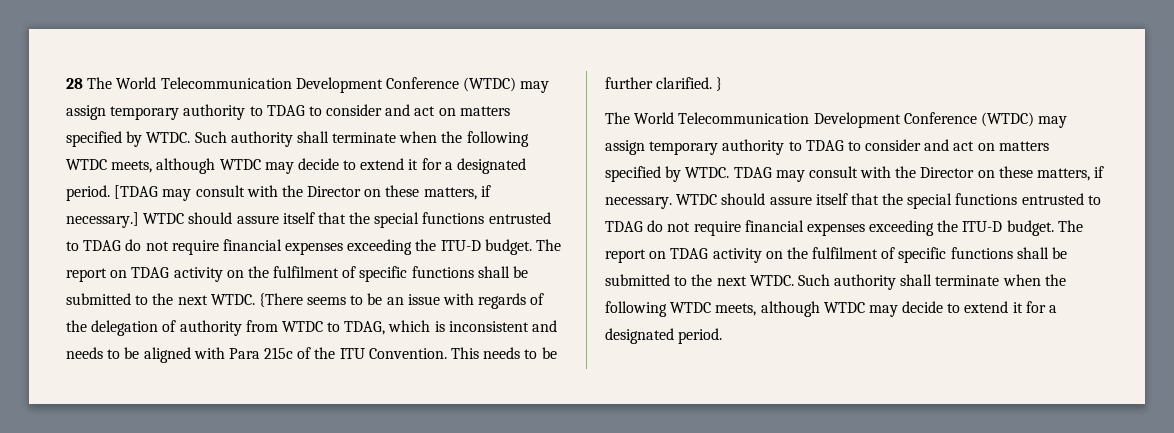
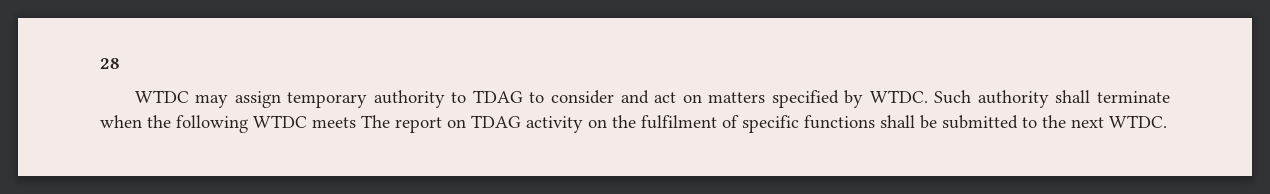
[87,77,517,93] The World Telecommunication Development Conference (WTDC) -> [134,90,189,103] // WTDC
[111,158,527,174] [66,185,491,201] [66,212,551,228] [66,239,532,255] meets, although WTDC may decide to extend it for a designated period. [TDAG may consult with the Director on these matters, if necessary.] WTDC should assure itself that the special functions entrusted to TDAG do not require financial expenses exceeding the ITU-D budget. -> [312,117,356,128] meets
[258,293,545,309] [66,320,558,336] [66,347,557,363] [605,77,723,91] [605,112,1068,128] [605,139,1049,155] [605,166,1105,182] [605,193,1101,209] [605,220,1083,236] [605,247,1068,263] [605,274,1066,290] [605,301,1058,317] [605,328,723,344] {There seems to be an issue with regards of the delegation of authority from WTDC to TDAG, which is inconsistent and needs to be aligned with Para 215c of the ITU Convention. This needs to be further clarified. } // The World Telecommunication Development Conference (WTDC) may assign temporary authority to TDAG to consider and act on matters specified by WTDC. TDAG may consult with the Director on these matters, if necessary. WTDC should assure itself that the special functions entrusted to TDAG do not require financial expenses exceeding the ITU-D budget. The report on TDAG activity on the fulfilment of specific functions shall be submitted to the next WTDC. Such authority shall terminate when the following WTDC meets, although WTDC may decide to extend it for a designated period. -> (1167, 121) none

